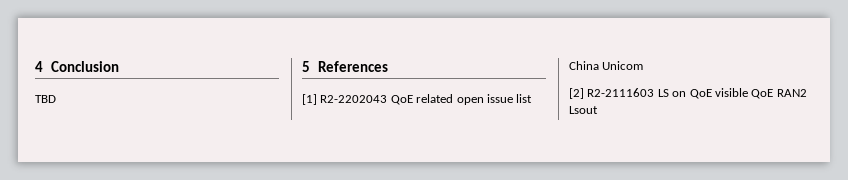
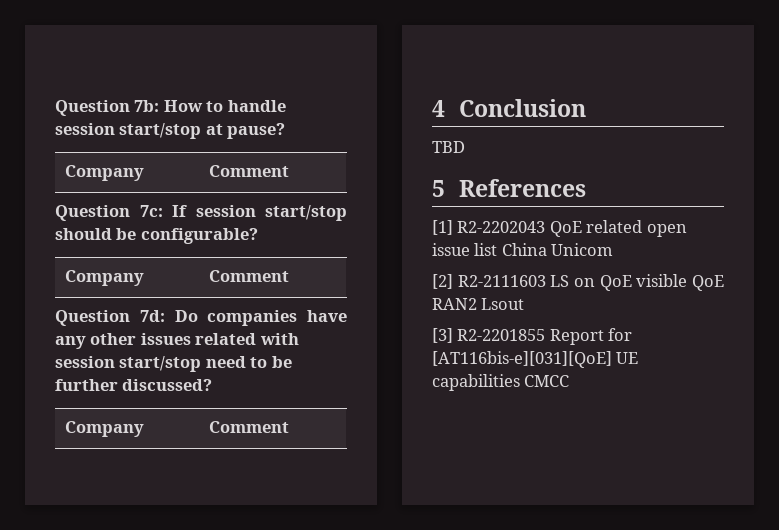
(35, 66) none -> [55,100,286,116] [55,123,286,139] [64,165,144,181] [208,165,289,177] [55,205,347,221] [55,228,258,244] [64,270,144,286] [208,270,289,282] [55,310,347,326] [55,333,299,349] [55,356,292,372] [55,379,213,391] [64,421,144,437] [208,421,289,433] Question 7b: How to handle session start/stop at pause? // Company | Comment // Question 7c: If session start/stop should be configurable? // Company | Comment // Question 7d: Do companies have any other issues related with session start/stop need to be further discussed? // Company | Comment //
(598, 110) none -> [432,328,633,345] [432,351,639,368] [432,374,570,391] // [3] R2-2201855 Report for [AT116bis-e][031][QoE] UE capabilities CMCC

